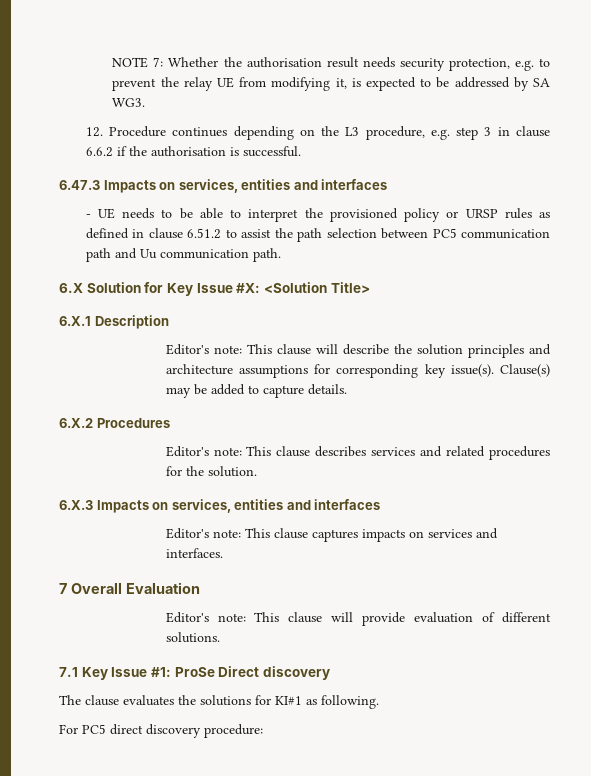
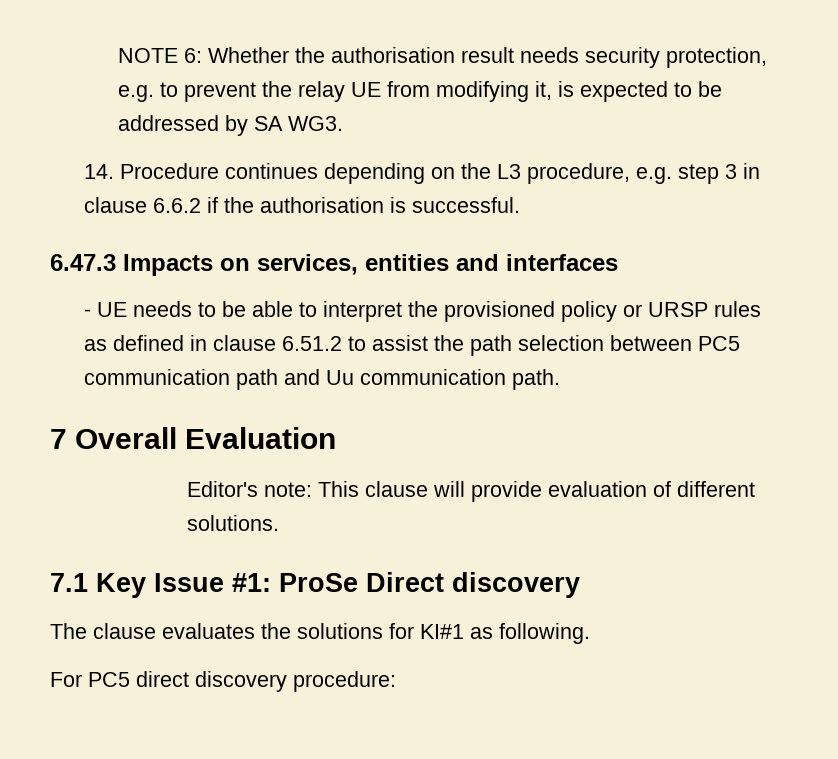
[153,57,164,67] 7: -> [184,48,203,63] 6:
[85,127,103,137] 12. -> [84,164,115,179] 14.
[59,282,370,296] [59,315,169,329] [165,344,551,358] [165,364,550,378] [165,384,347,398] [59,418,170,428] [165,446,550,460] [165,466,257,477] [59,499,381,513] [165,528,498,542] [165,548,223,558] // 6.X Solution for Key Issue #X: <Solution Title> // 6.X.1 Description // Editor's note: This clause will describe the solution principles and architecture assumptions for corresponding key issue(s). Clause(s) may be added to capture details. // 6.X.2 Procedures // Editor's note: This clause describes services and related procedures for the solution. // 6.X.3 Impacts on services, entities and interfaces // Editor's note: This clause captures impacts on services and interfaces. -> (561, 379) none

